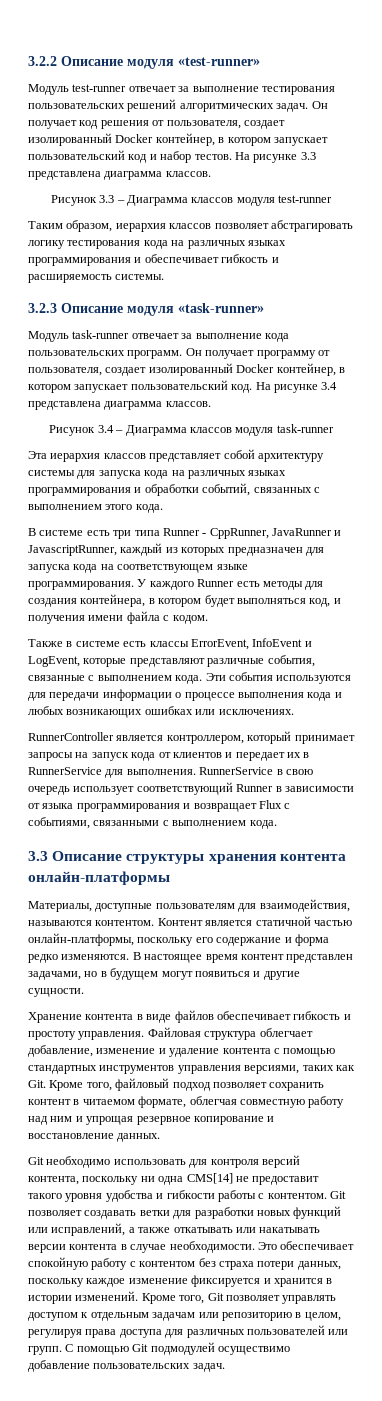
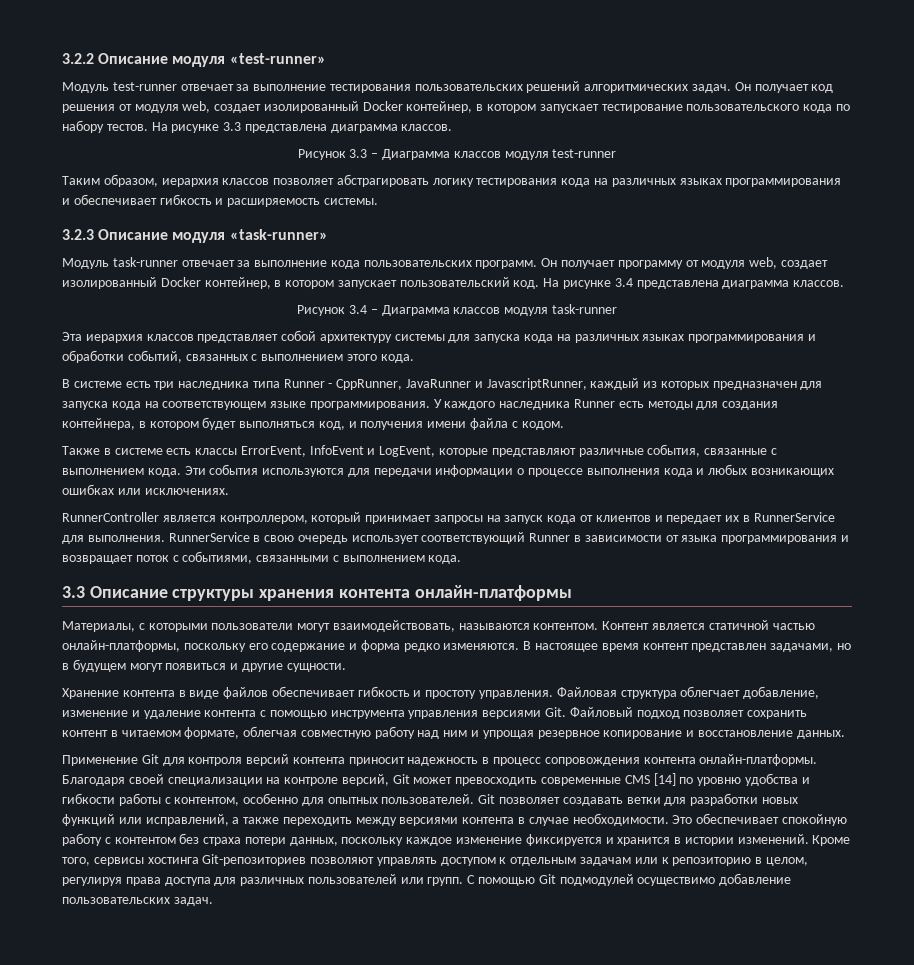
[166,120,285,129] [28,133,328,146] [28,150,192,163] пользователя, создает изолированный Docker контейнер, в котором запускает пользовательский код и набор -> [134,101,850,113] [62,120,104,133] модуля web, создает изолированный Docker контейнер, в котором запускает тестирование пользовательского кода по набору
[28,367,102,376] пользователя, -> [701,257,778,269] модуля web,
(132, 534) none -> [178,381,250,390] наследника
(194, 585) none -> [499,401,571,410] наследника
[258,800,282,809] Flux -> [135,555,169,562] поток
[95,899,350,912] доступные пользователям для взаимодействия, -> [138,620,455,632] с которыми пользователи могут взаимодействовать,
[28,1065,355,1074] [28,1078,170,1091] стандартных инструментов управления версиями, таких как Git. Кроме того, файловый -> [330,707,633,719] инструмента управления версиями Git. Файловый
[28,1155,300,1168] [28,1173,320,1185] [28,1193,103,1202] Git необходимо использовать для контроля версий контента, поскольку ни одна CMS[14] не предоставит такого уровня -> [62,754,818,766] [62,773,742,786] Применение Git для контроля версий контента приносит надежность в процесс сопровождения контента онлайн-платформы. Благодаря своей специализации на контроле версий, Git может превосходить современные CMS [14] по уровню
[267,1193,327,1199] контентом. -> [174,793,475,806] контентом, особенно для опытных пользователей.
[173,1227,321,1233] [28,1244,66,1253] откатывать или накатывать версии -> [282,817,459,826] переходить между версиями
[207,1293,280,1301] Git позволяет -> [93,854,375,866] сервисы хостинга Git-репозиториев позволяют
(219, 1315) none -> [661,857,669,864] к

